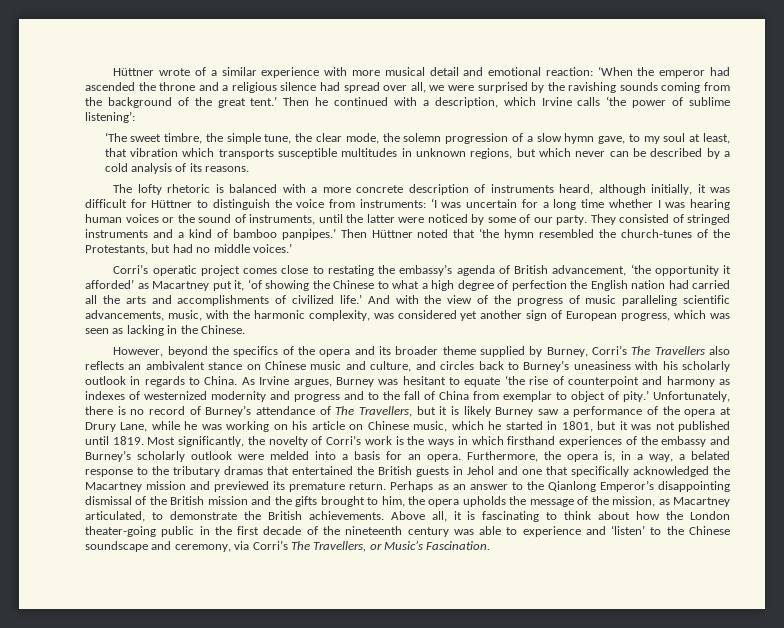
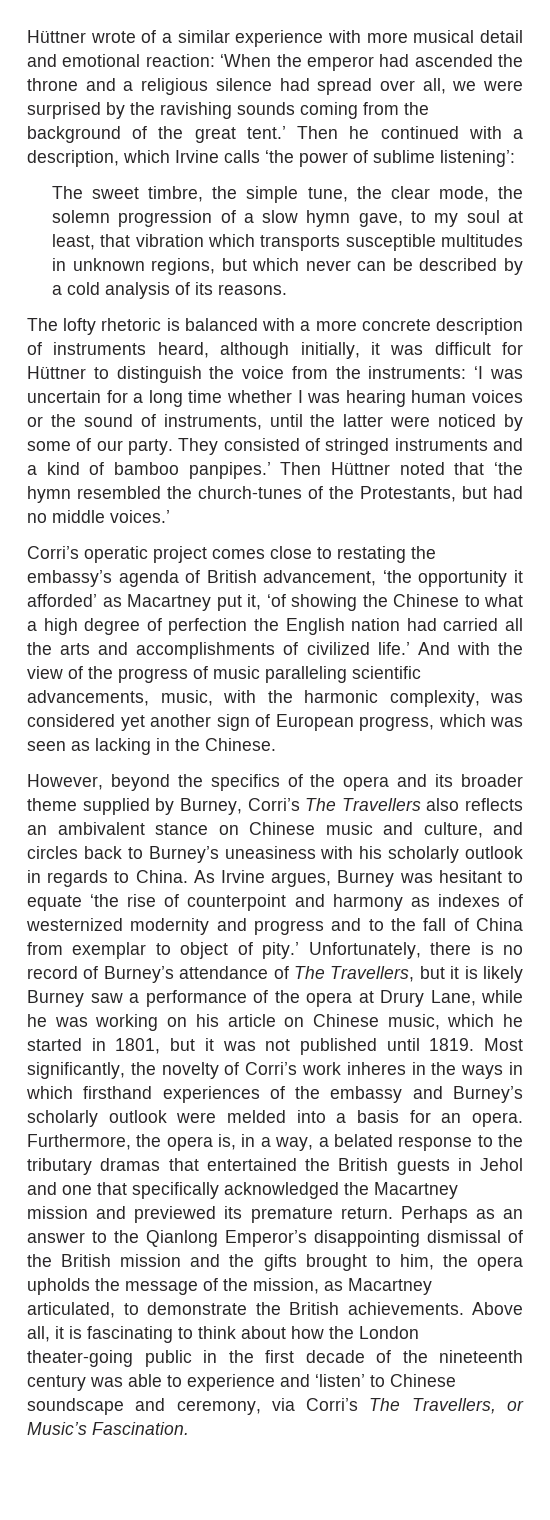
[104,132,127,142] ‘The -> [51,186,83,199] The
(356, 203) none -> [335,366,361,379] the
[395,436,404,445] is -> [346,1062,426,1075] inheres in
[666,526,684,535] the -> (385, 1381) none

